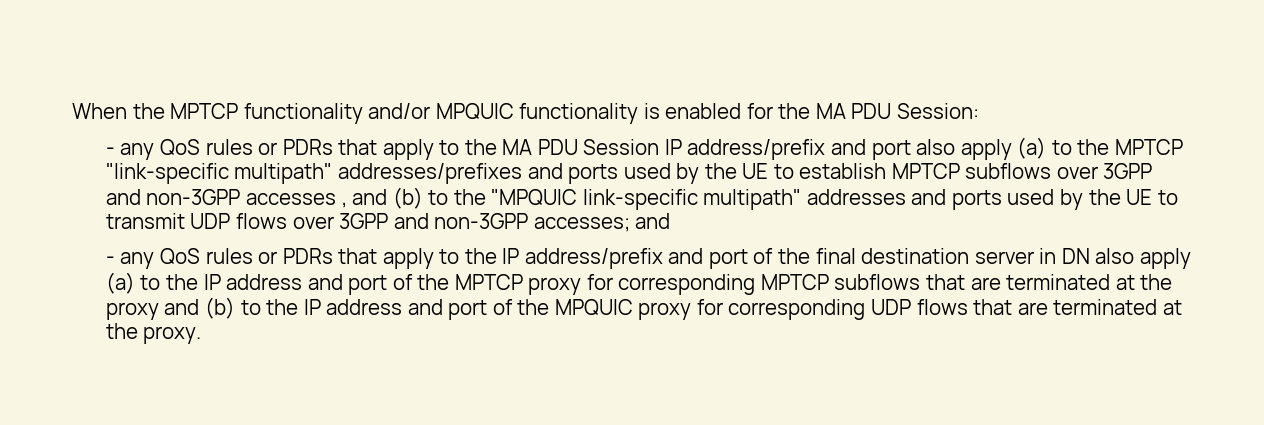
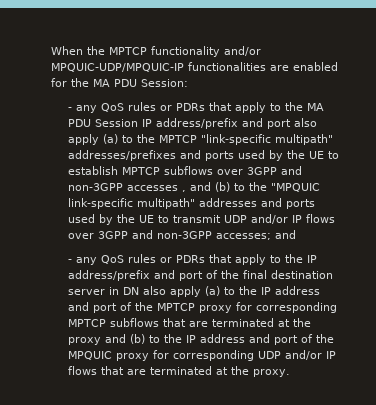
[435,103,660,124] MPQUIC functionality is -> [51,62,289,72] MPQUIC-UDP/MPQUIC-IP functionalities are
(231, 221) none -> [250,214,302,224] and/or IP
(911, 307) none -> [284,350,336,360] and/or IP

